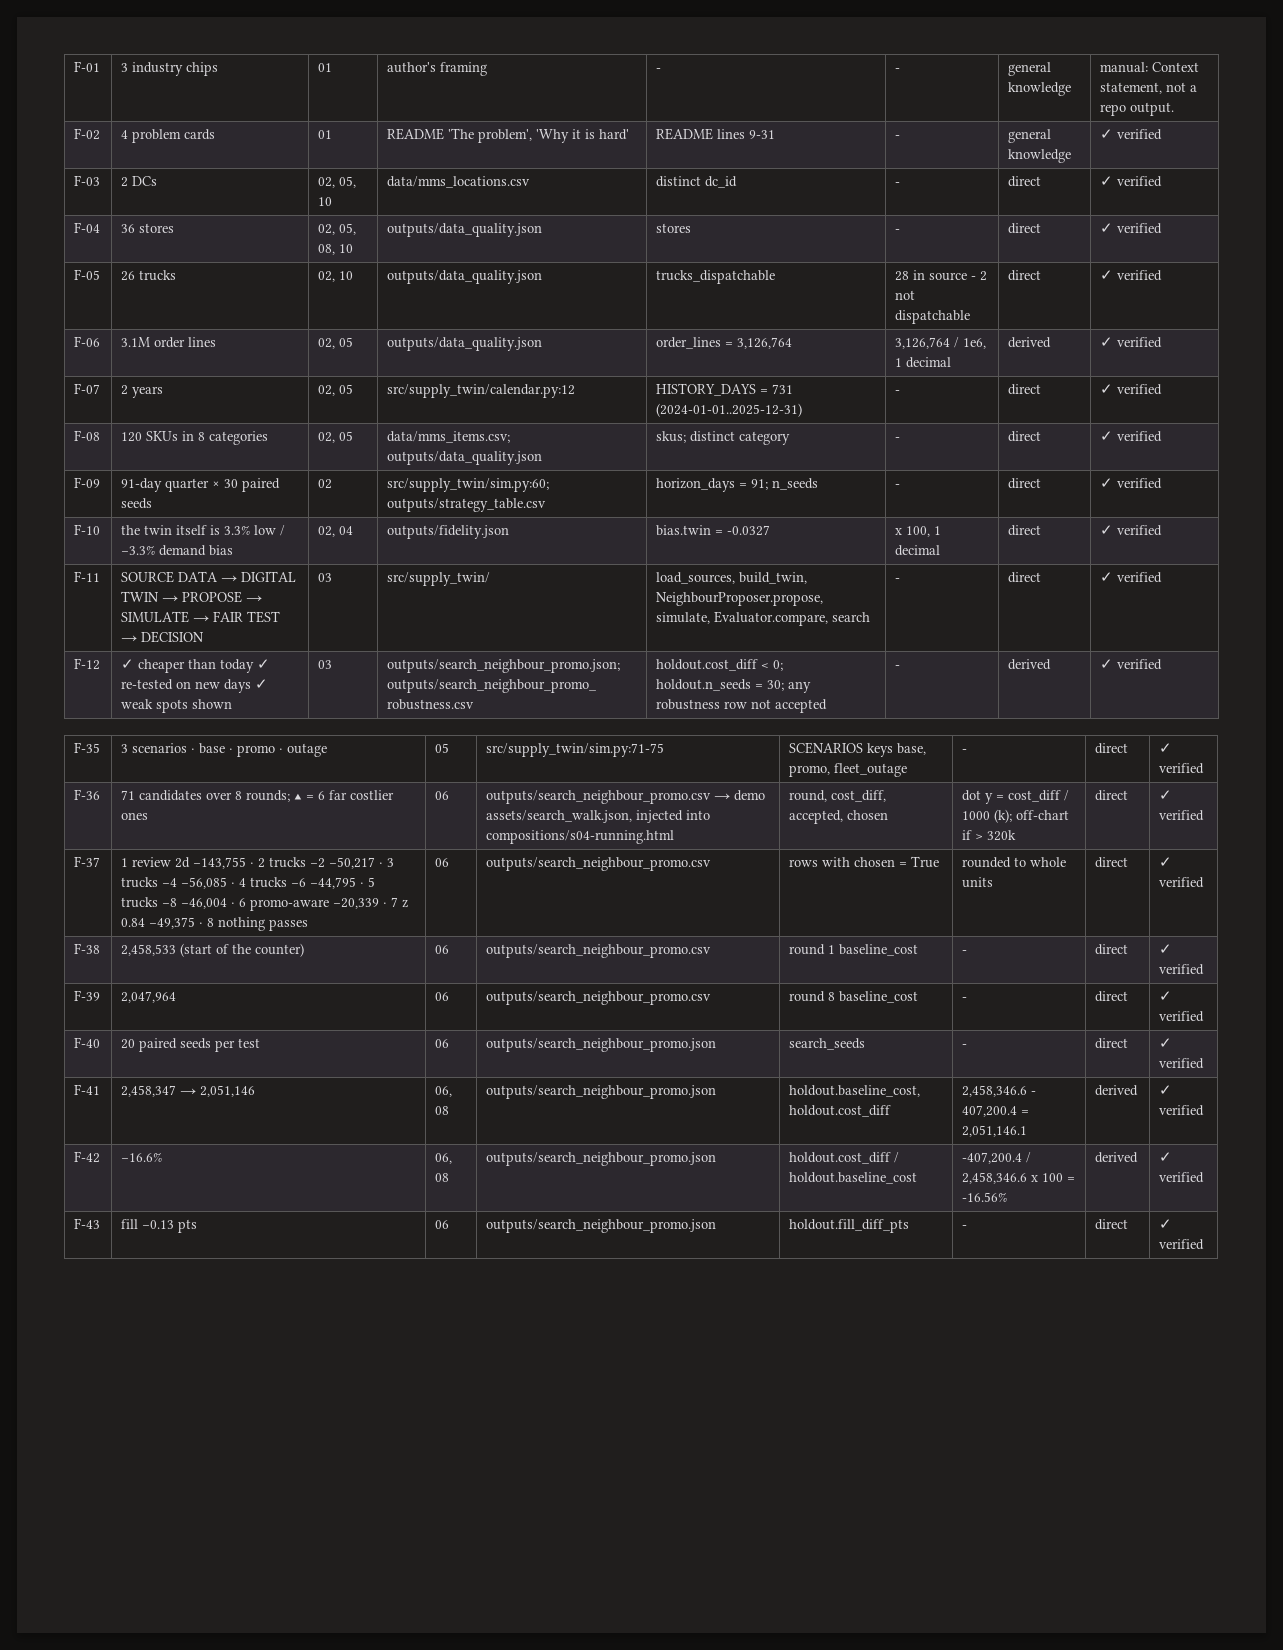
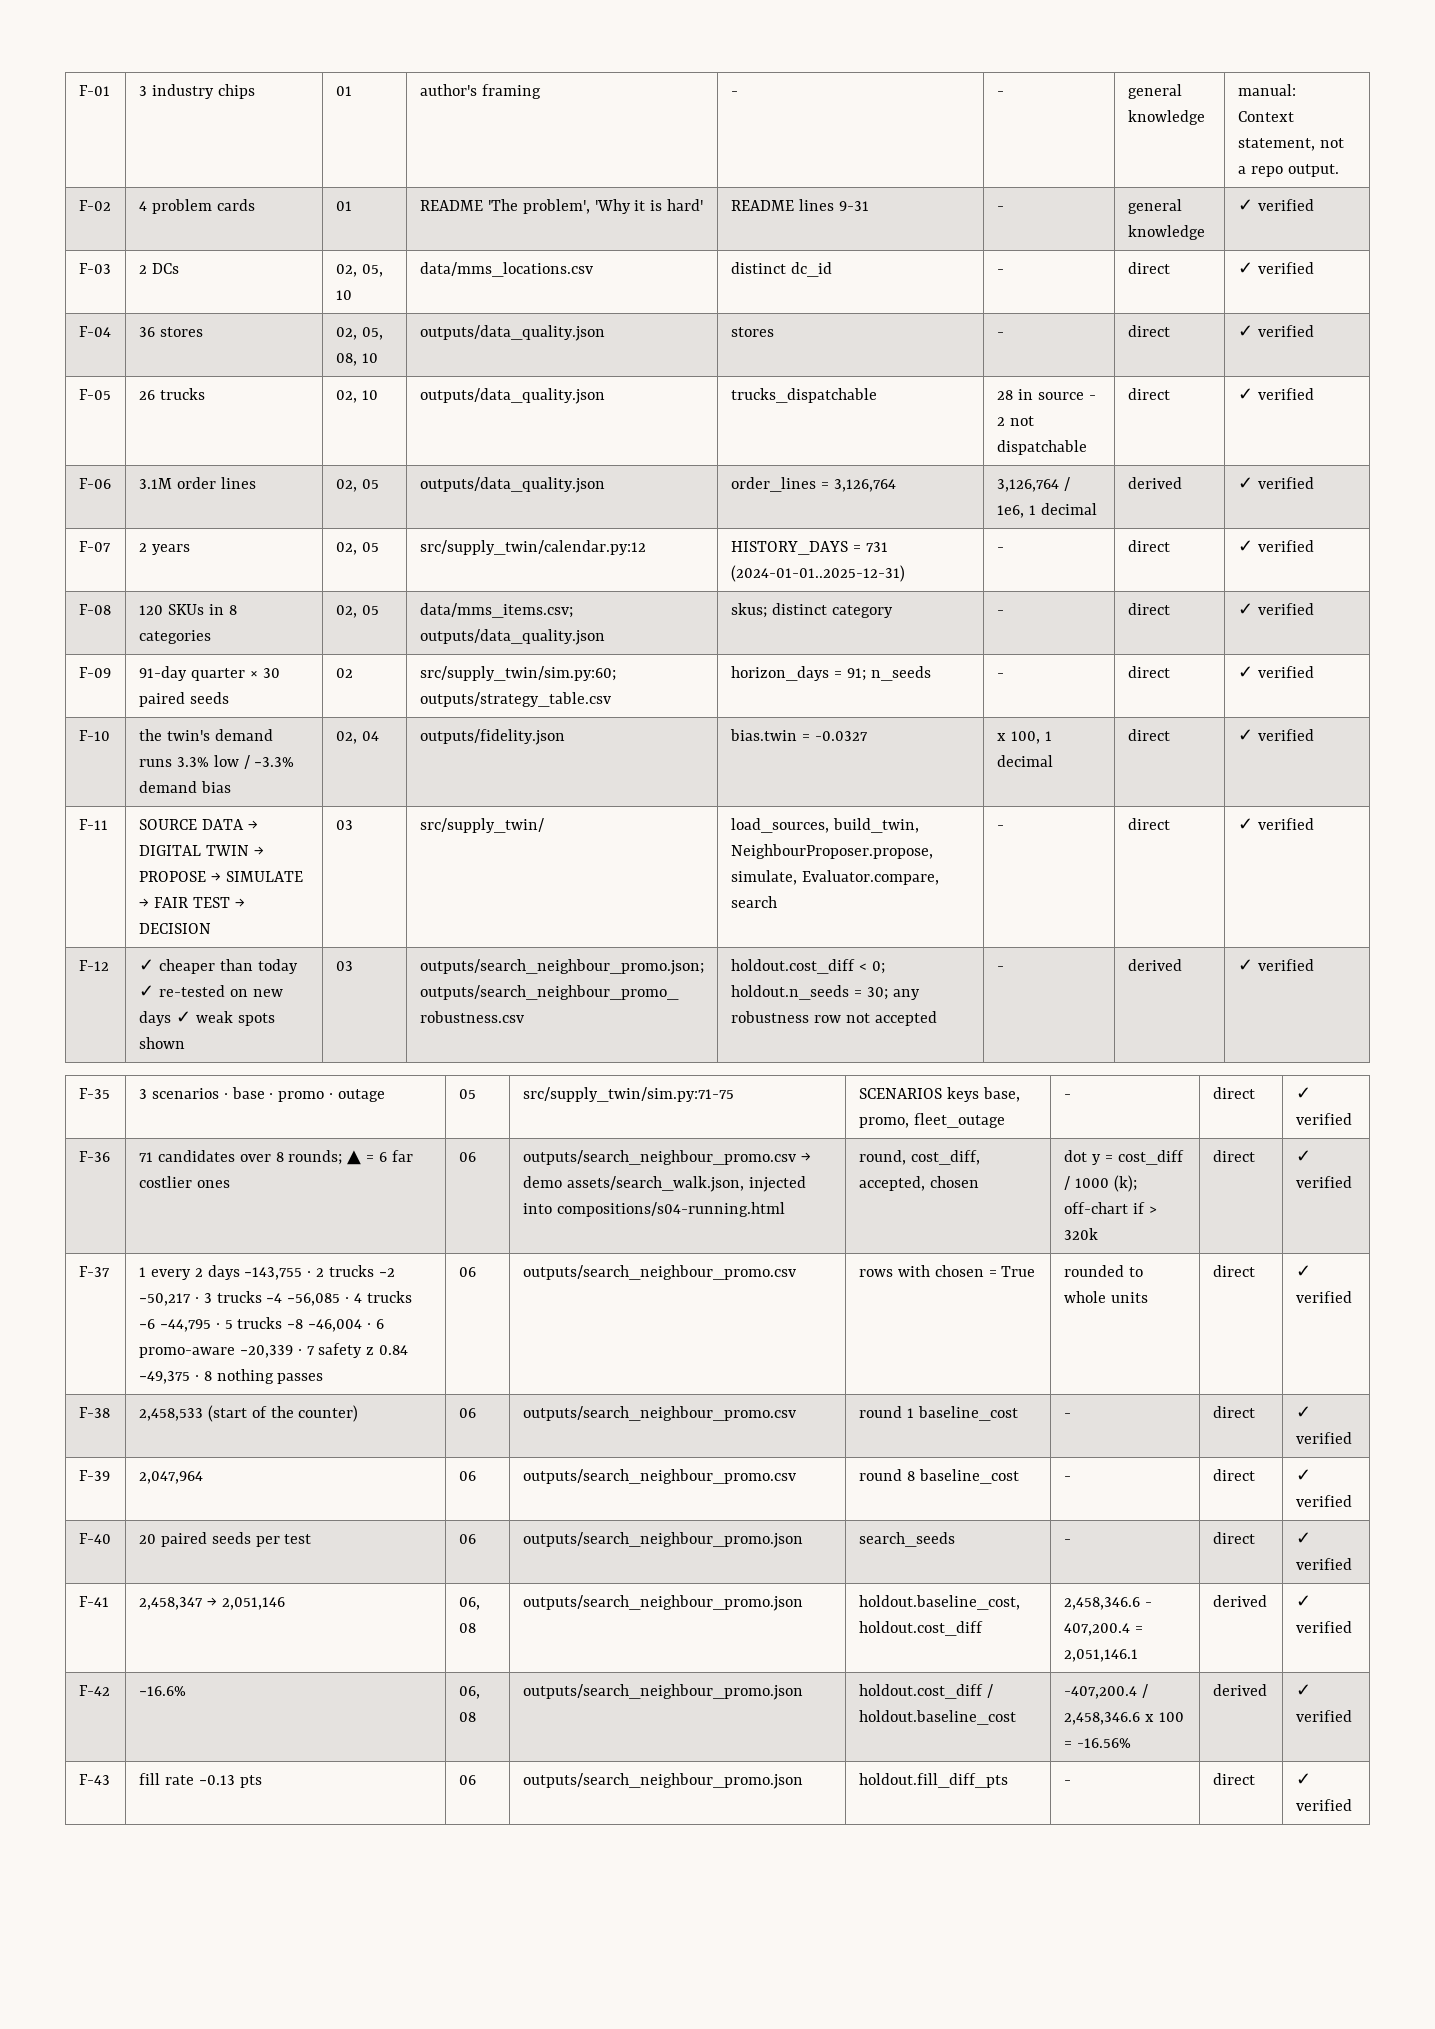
[144,525,221,535] twin itself is -> [166,729,273,741] [138,759,172,767] twin's demand runs
[132,857,191,868] review 2d -> [150,1265,240,1280] every 2 days
(399, 902) none -> [318,1343,363,1358] safety
(139, 1224) none -> [164,1775,194,1785] rate

